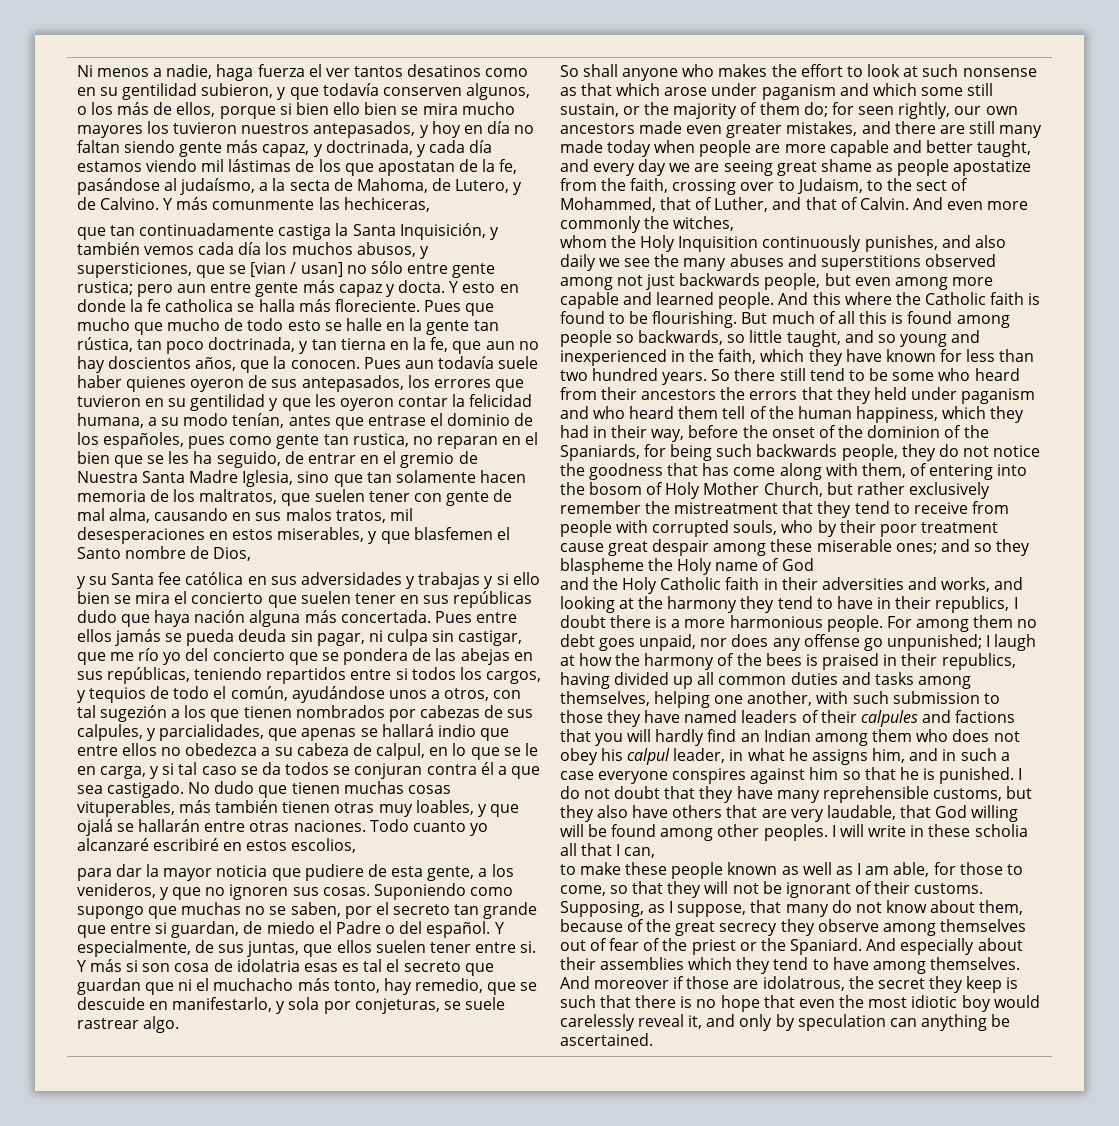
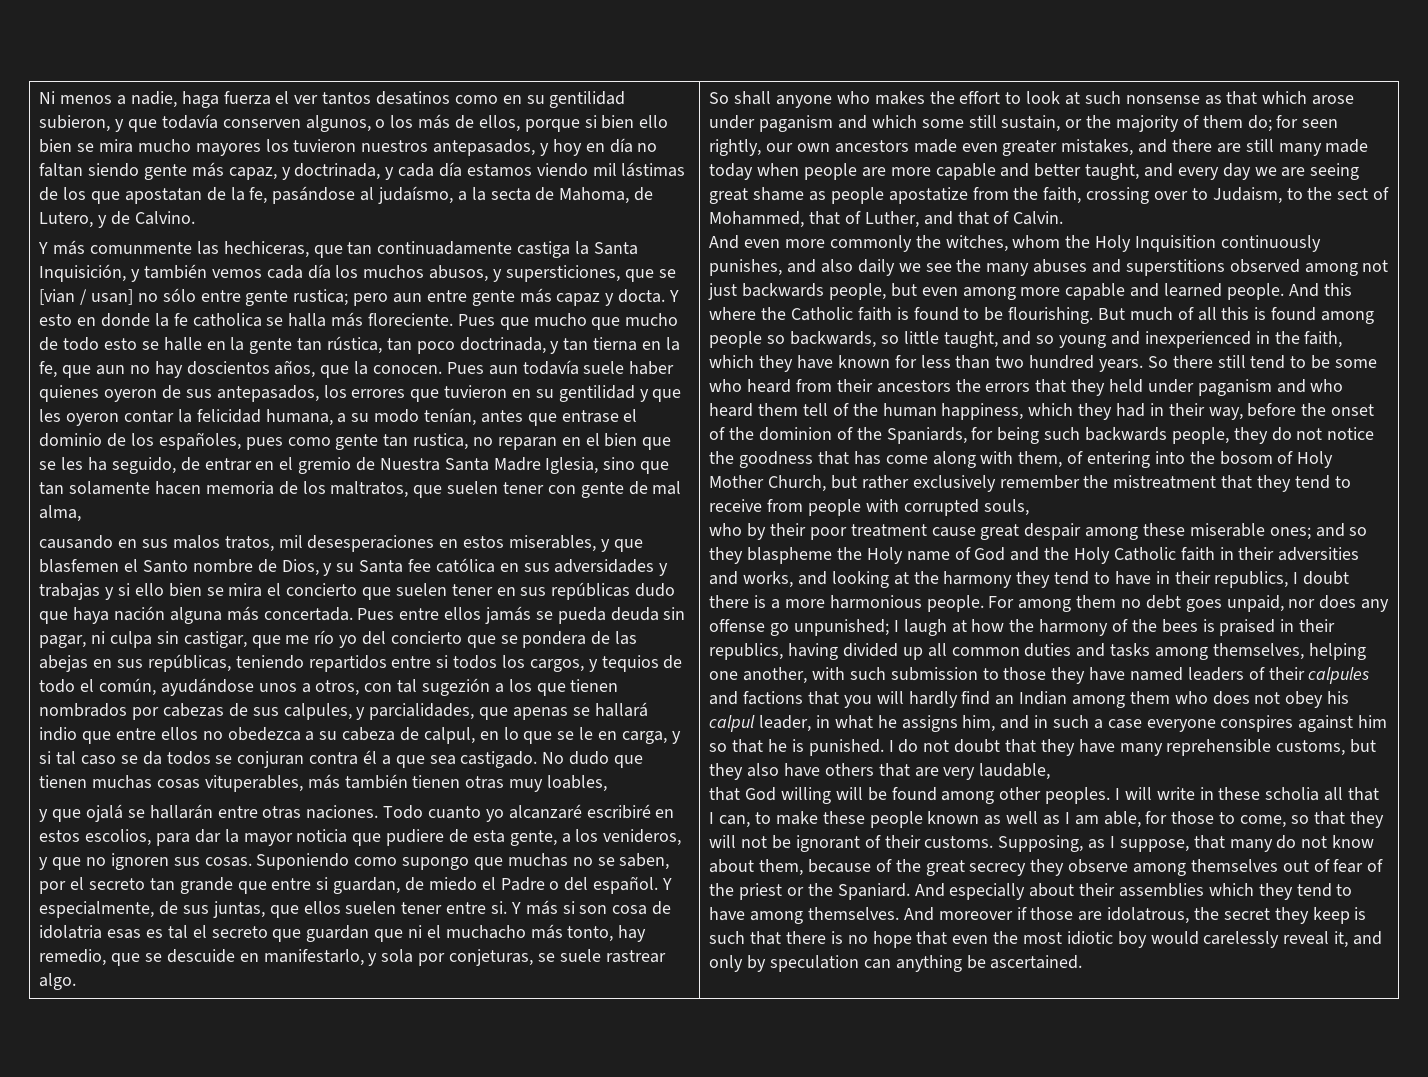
(159, 203) none -> (195, 218) //
(430, 204) // -> (309, 249) none
(150, 515) none -> (82, 513) //
(252, 554) // -> (319, 567) none
(474, 807) none -> (607, 783) //
(357, 845) // -> (152, 837) none
(909, 203) none -> (1064, 218) //
(734, 223) // -> (1008, 243) none
(778, 527) none -> (1029, 507) //
(814, 564) // -> (1006, 554) none
(896, 812) none -> (1051, 771) //
(656, 852) // -> (751, 821) none

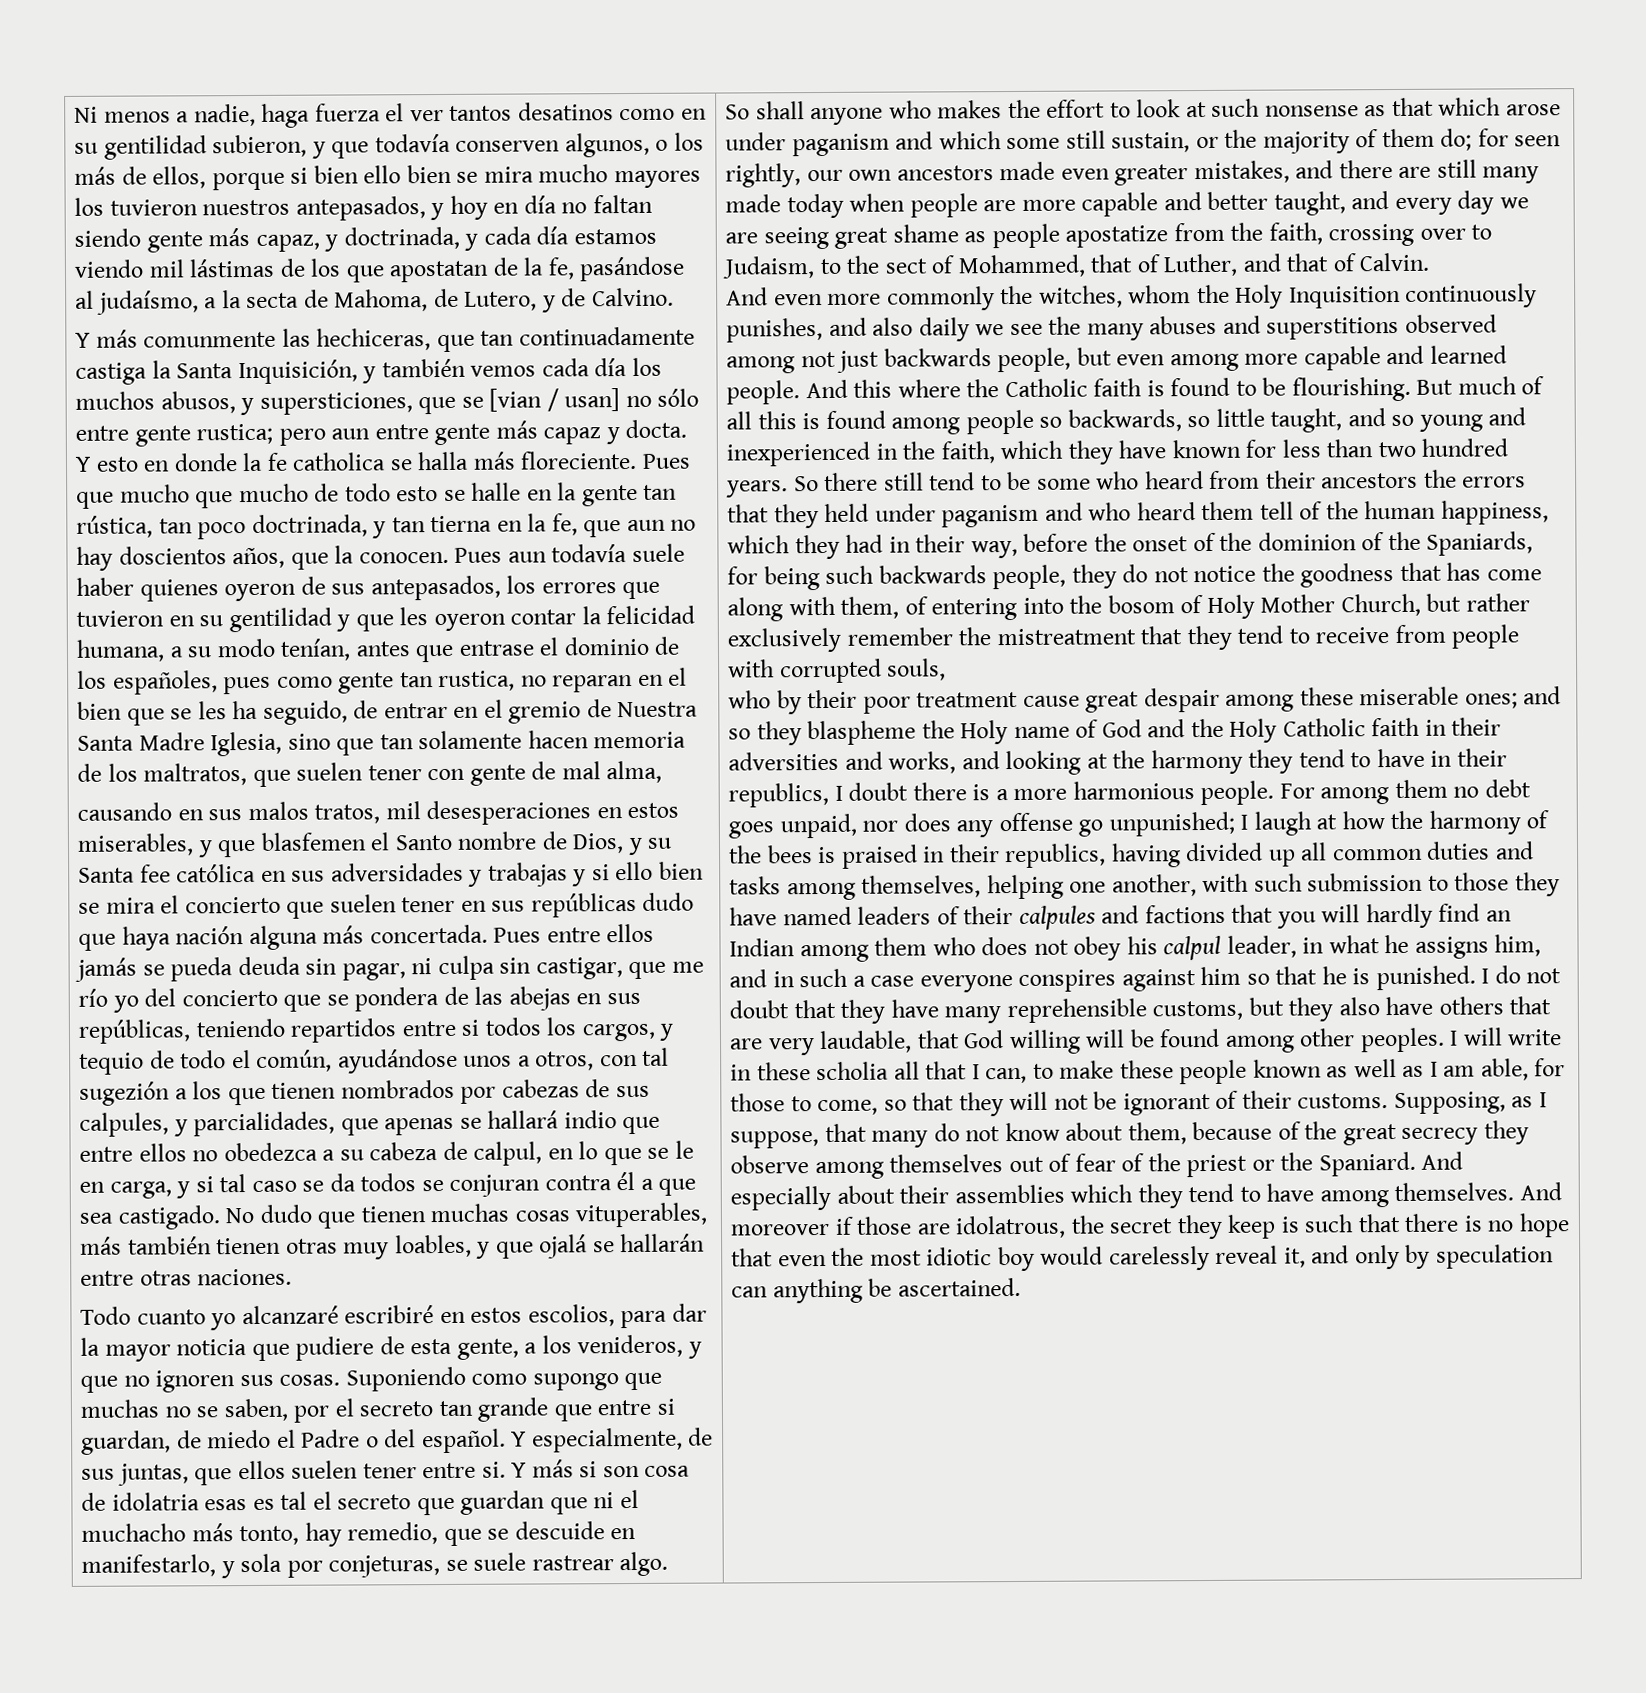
[601,655,659,672] tequios -> [79,1052,145,1075] tequio
(607, 783) // -> (472, 1246) none
(379, 812) none -> (293, 1277) //
(1051, 771) // -> (913, 1042) none

